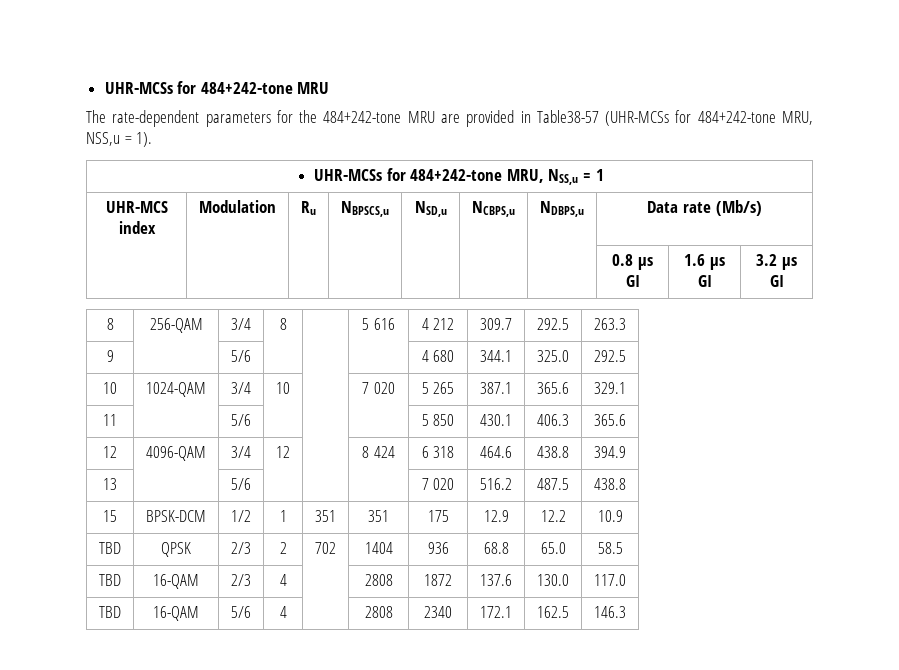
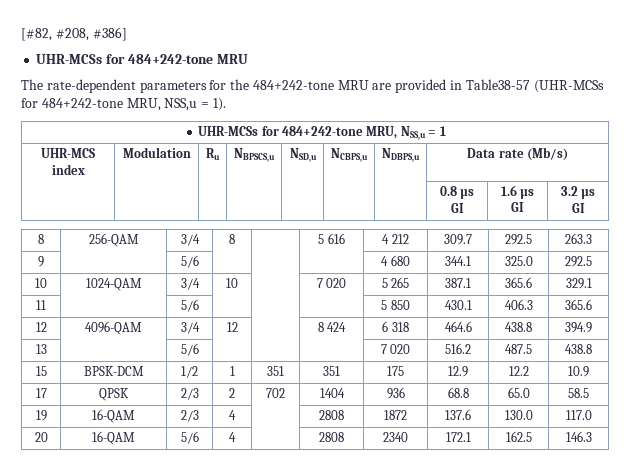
(104, 88) none -> [21,27,127,41] [#82, #208, #386] //
[99,542,121,554] TBD -> [35,388,47,398] 17
[99,574,121,586] TBD -> [35,410,47,421] 19
[99,606,121,618] TBD -> [34,432,48,442] 20

